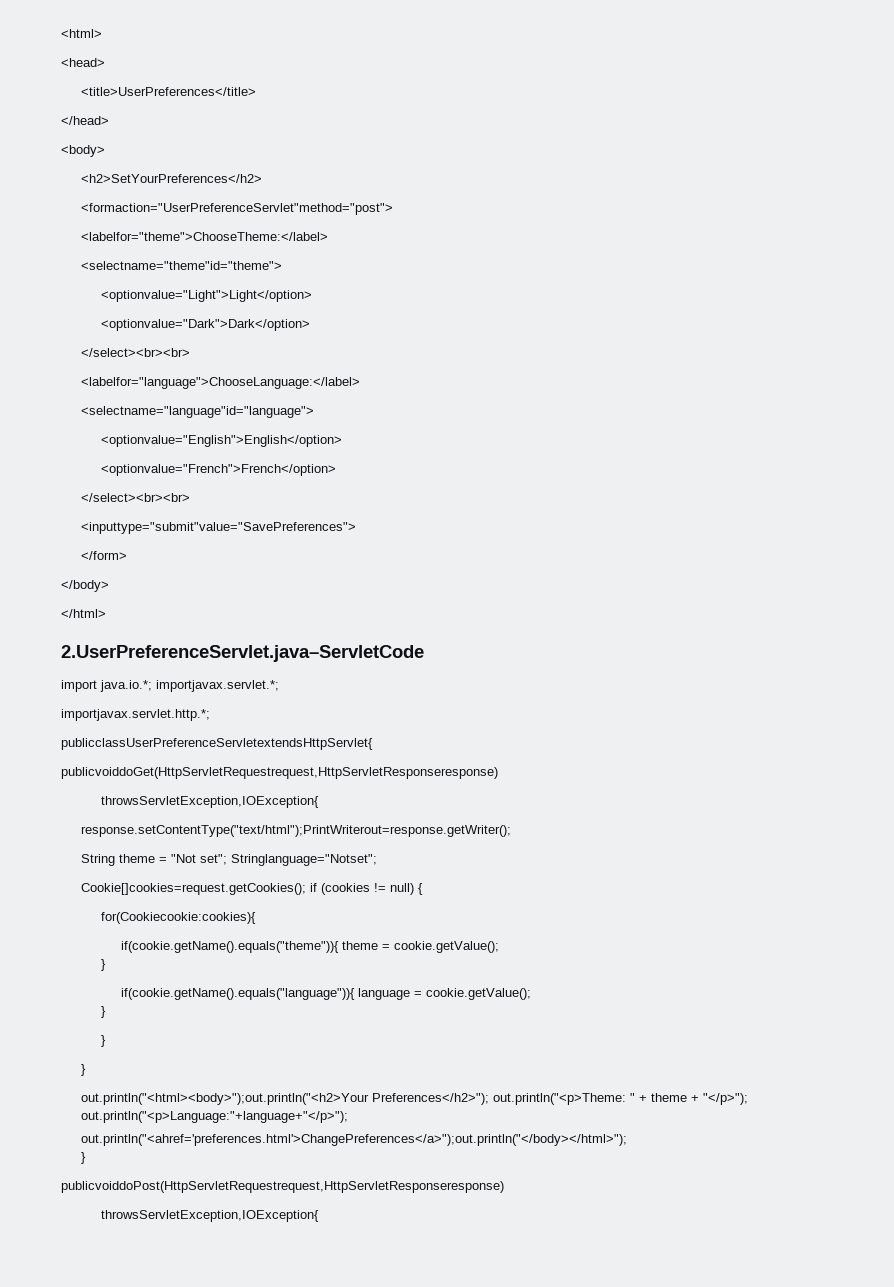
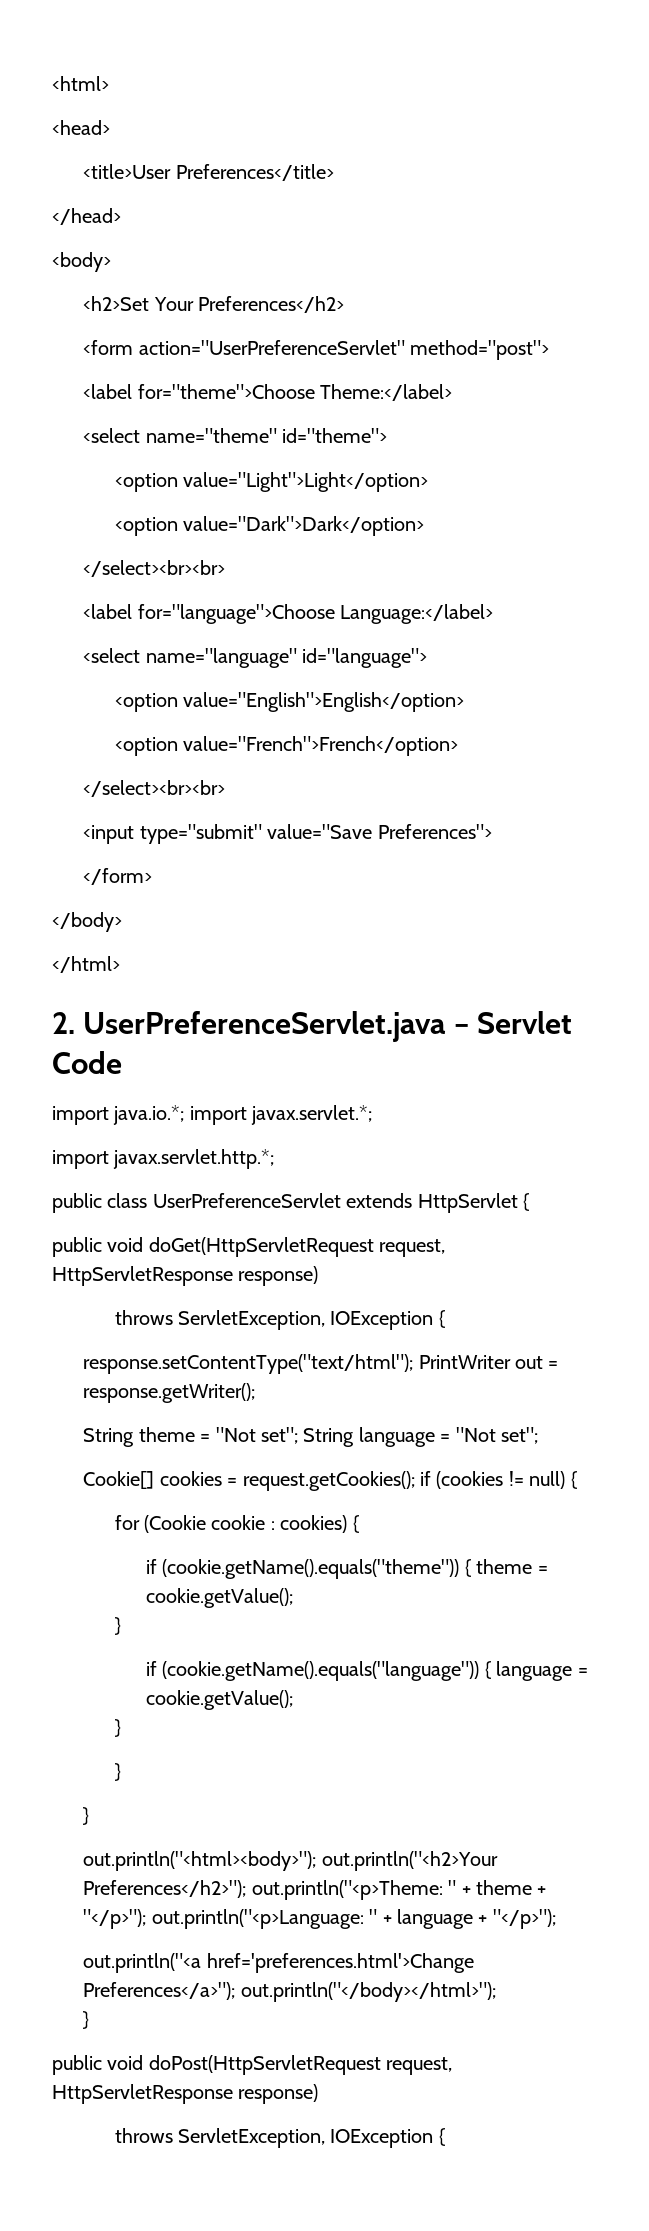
[81,87,257,96] <title>UserPreferences</title> -> [83,164,334,181] <title>User Preferences</title>
[81,174,263,183] [81,203,394,215] [81,232,329,241] [81,261,283,270] [101,290,313,302] [101,319,311,331] [81,348,191,357] [81,377,361,389] [81,406,315,418] [101,435,343,447] [101,464,337,476] [81,493,191,502] [81,522,357,534] [81,551,128,560] [61,580,109,592] [61,609,106,618] [61,645,424,662] [61,680,279,692] [61,709,210,721] [61,738,373,750] [61,767,498,779] [101,796,320,808] [81,825,512,837] <h2>SetYourPreferences</h2> // <formaction="UserPreferenceServlet"method="post"> // <labelfor="theme">ChooseTheme:</label> // <selectname="theme"id="theme"> // <optionvalue="Light">Light</option> // <optionvalue="Dark">Dark</option> // </select><br><br> // <labelfor="language">ChooseLanguage:</label> // <selectname="language"id="language"> // <optionvalue="English">English</option> // <optionvalue="French">French</option> // </select><br><br> // <inputtype="submit"value="SavePreferences"> // </form> // </body> // </html> // 2.UserPreferenceServlet.java–ServletCode // import java.io.*; importjavax.servlet.*; // importjavax.servlet.http.*; // publicclassUserPreferenceServletextendsHttpServlet{ // publicvoiddoGet(HttpServletRequestrequest,HttpServletResponseresponse) // throwsServletException,IOException{ // response.setContentType("text/html");PrintWriterout=response.getWriter(); -> [83,296,345,313] [83,340,550,360] [83,384,453,401] [83,428,388,443] [114,472,429,492] [114,516,425,536] [83,560,226,577] [83,604,494,624] [83,648,428,668] [114,692,465,712] [114,736,459,756] [83,780,226,797] [83,824,492,844] [83,868,153,885] [52,912,122,932] [52,956,120,973] [52,1011,573,1042] [52,1051,122,1074] [52,1105,373,1125] [52,1149,275,1169] [52,1193,529,1213] [52,1237,446,1257] [52,1266,319,1286] [114,1310,445,1330] [83,1354,559,1374] [83,1383,256,1403] <h2>Set Your Preferences</h2> // <form action="UserPreferenceServlet" method="post"> // <label for="theme">Choose Theme:</label> // <select name="theme" id="theme"> // <option value="Light">Light</option> // <option value="Dark">Dark</option> // </select><br><br> // <label for="language">Choose Language:</label> // <select name="language" id="language"> // <option value="English">English</option> // <option value="French">French</option> // </select><br><br> // <input type="submit" value="Save Preferences"> // </form> // </body> // </html> // 2. UserPreferenceServlet.java – Servlet Code // import java.io.*; import javax.servlet.*; // import javax.servlet.http.*; // public class UserPreferenceServlet extends HttpServlet { // public void doGet(HttpServletRequest request, HttpServletResponse response) // throws ServletException, IOException { // response.setContentType("text/html"); PrintWriter out = response.getWriter();
[231,854,378,866] [81,883,307,895] Stringlanguage="Notset"; // Cookie[]cookies=request.getCookies(); -> [303,1427,538,1447] [83,1471,415,1491] String language = "Not set"; // Cookie[] cookies = request.getCookies();
[101,912,257,924] [121,941,340,953] for(Cookiecookie:cookies){ // if(cookie.getName().equals("theme")){ -> [114,1515,359,1533] [145,1559,471,1579] for (Cookie cookie : cookies) { // if (cookie.getName().equals("theme")) {
[121,988,356,1000] if(cookie.getName().equals("language")){ -> [145,1661,491,1681] if (cookie.getName().equals("language")) {
[81,1093,370,1105] out.println("<html><body>");out.println("<h2>Your -> [83,1851,498,1871] out.println("<html><body>"); out.println("<h2>Your
[81,1111,349,1123] [81,1134,628,1146] [81,1152,87,1164] [61,1181,504,1193] [101,1210,320,1222] out.println("<p>Language:"+language+"</p>"); // out.println("<ahref='preferences.html'>ChangePreferences</a>");out.println("</body></html>"); // } // publicvoiddoPost(HttpServletRequestrequest,HttpServletResponseresponse) // throwsServletException,IOException{ -> [151,1909,556,1929] [83,1953,474,1973] [83,1982,496,2002] [83,2011,90,2029] [52,2055,453,2075] [52,2084,319,2104] [114,2128,445,2148] out.println("<p>Language: " + language + "</p>"); // out.println("<a href='preferences.html'>Change Preferences</a>"); out.println("</body></html>"); // } // public void doPost(HttpServletRequest request, HttpServletResponse response) // throws ServletException, IOException {

